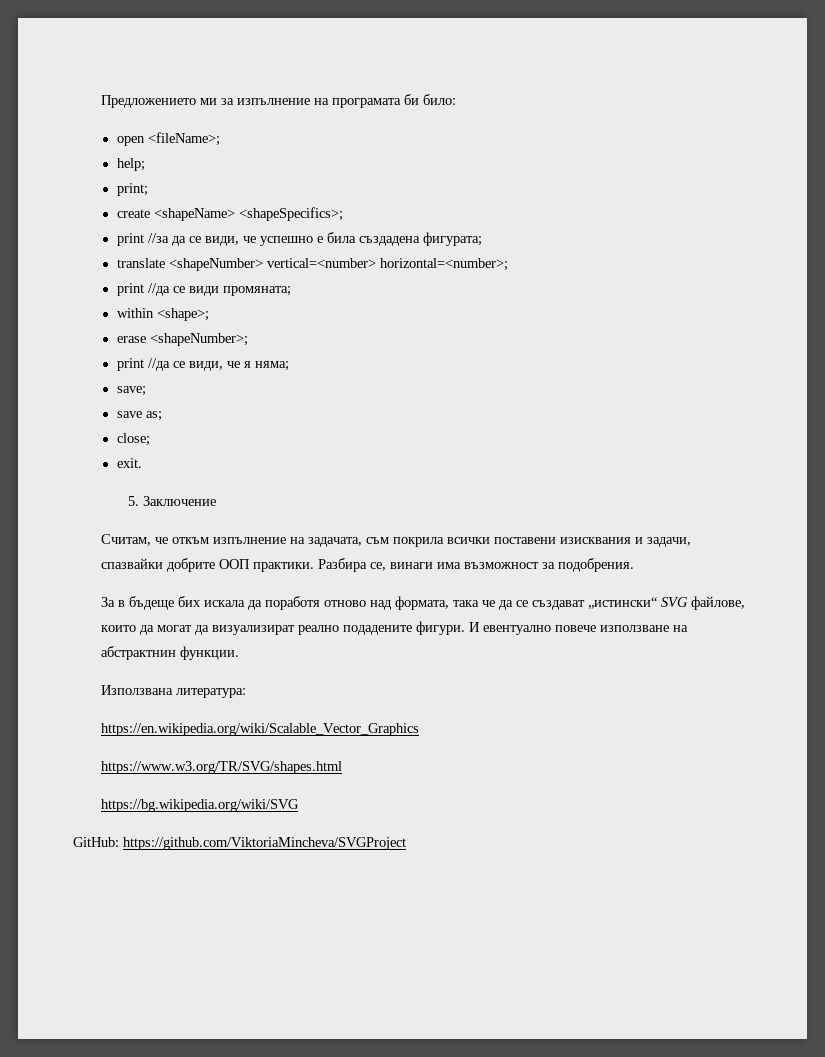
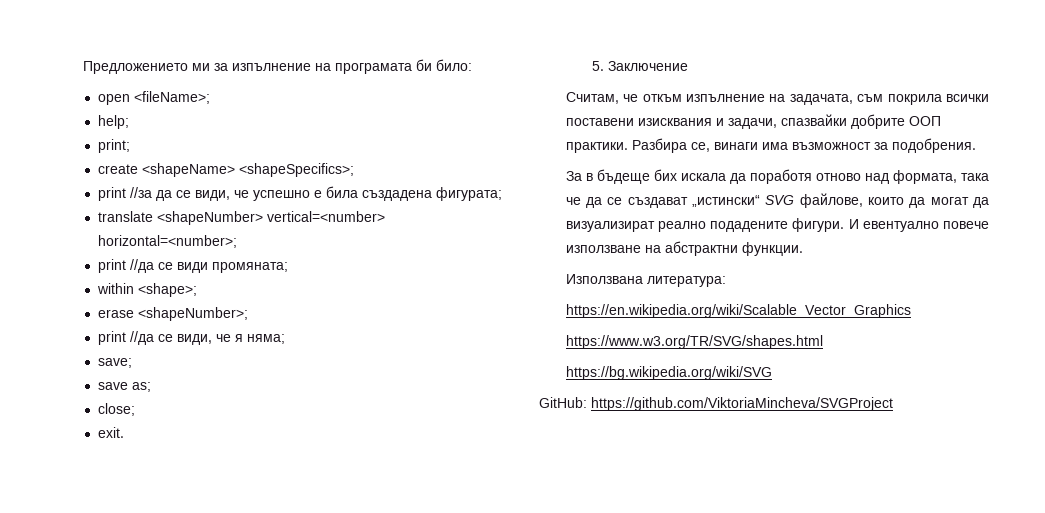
[100,646,176,660] абстрактнин -> [664,241,738,256] абстрактни

